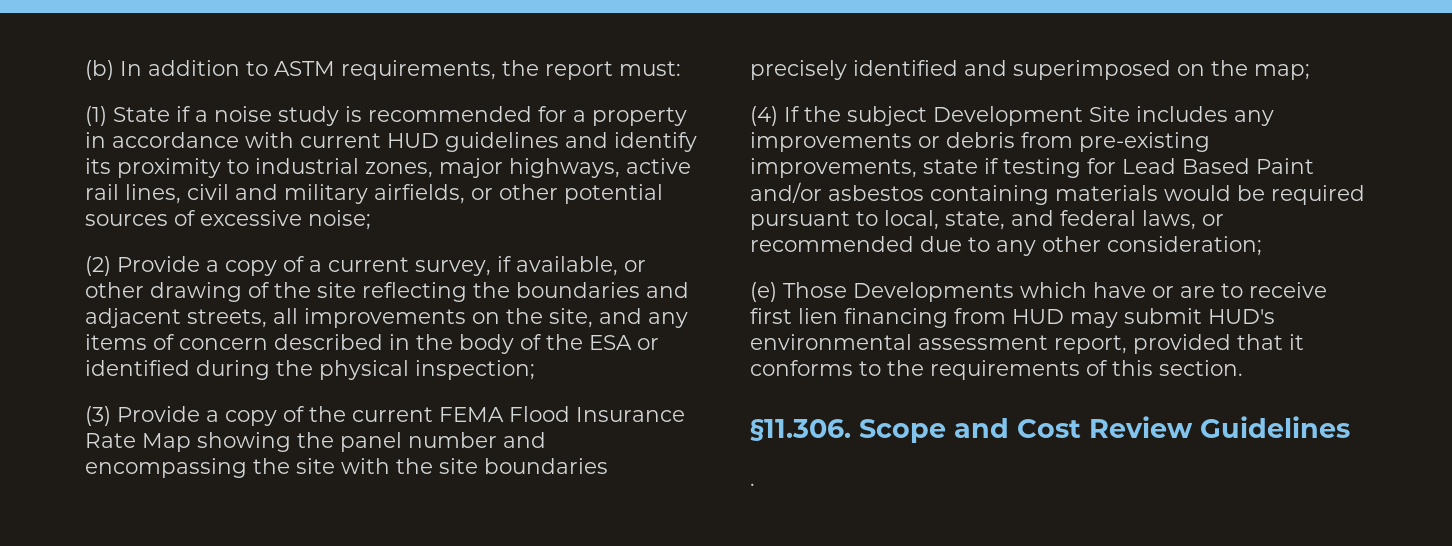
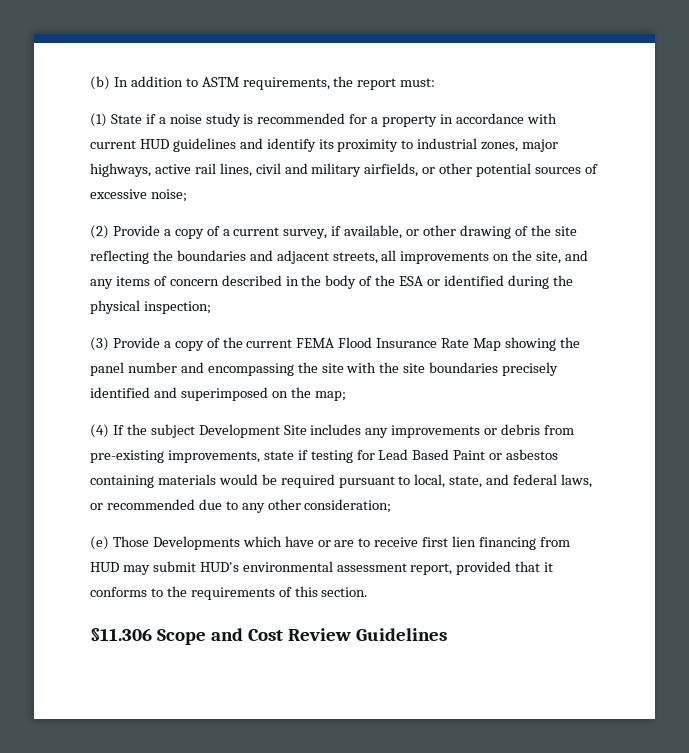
[750,182,822,203] and/or -> [489,453,503,460] or
[750,419,851,441] §11.306. -> [90,628,152,642] §11.306
[750,483,755,486] // . -> (447, 634) none

